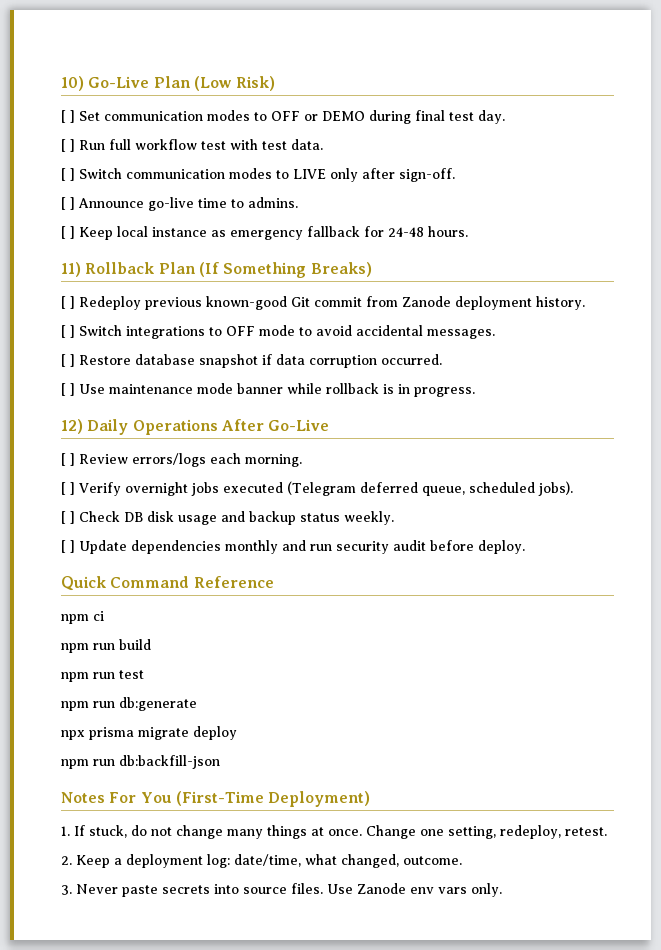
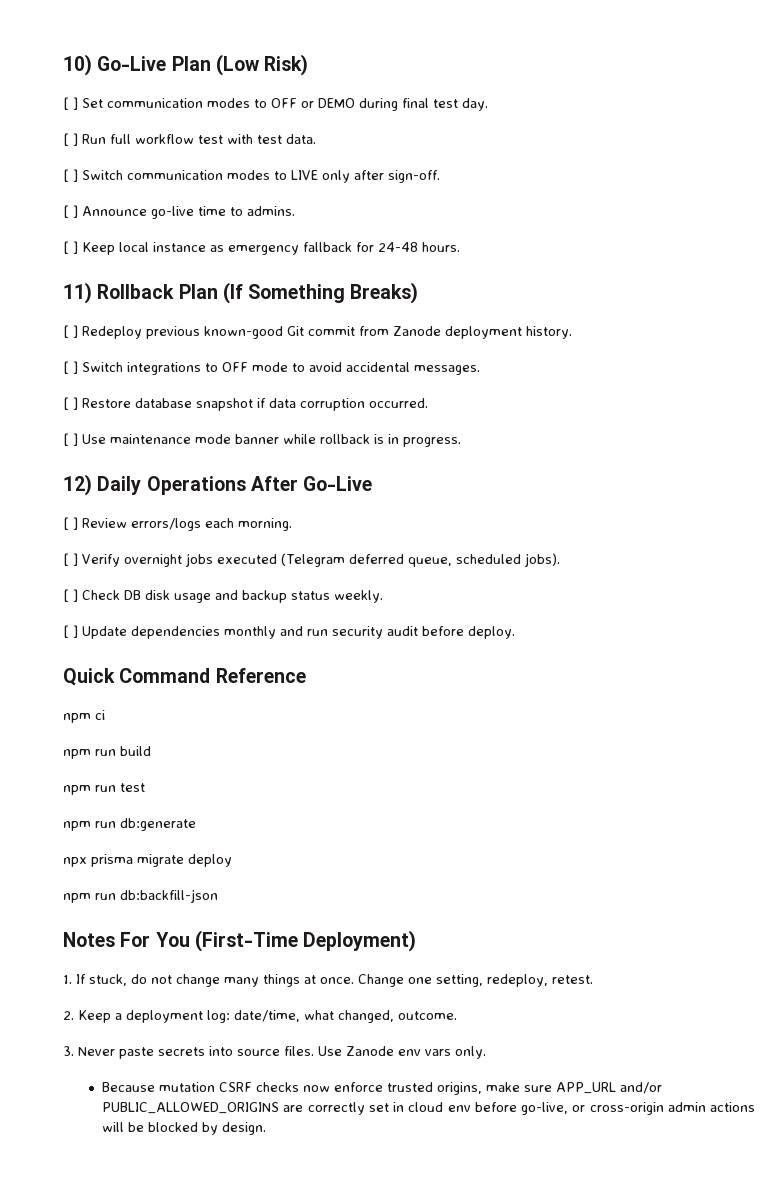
(502, 890) none -> [102,1082,663,1095] [102,1102,756,1115] [102,1122,267,1135] // Because mutation CSRF checks now enforce trusted origins, make sure APP_URL and/or PUBLIC_ALLOWED_ORIGINS are correctly set in cloud env before go-live, or cross-origin admin actions will be blocked by design.

